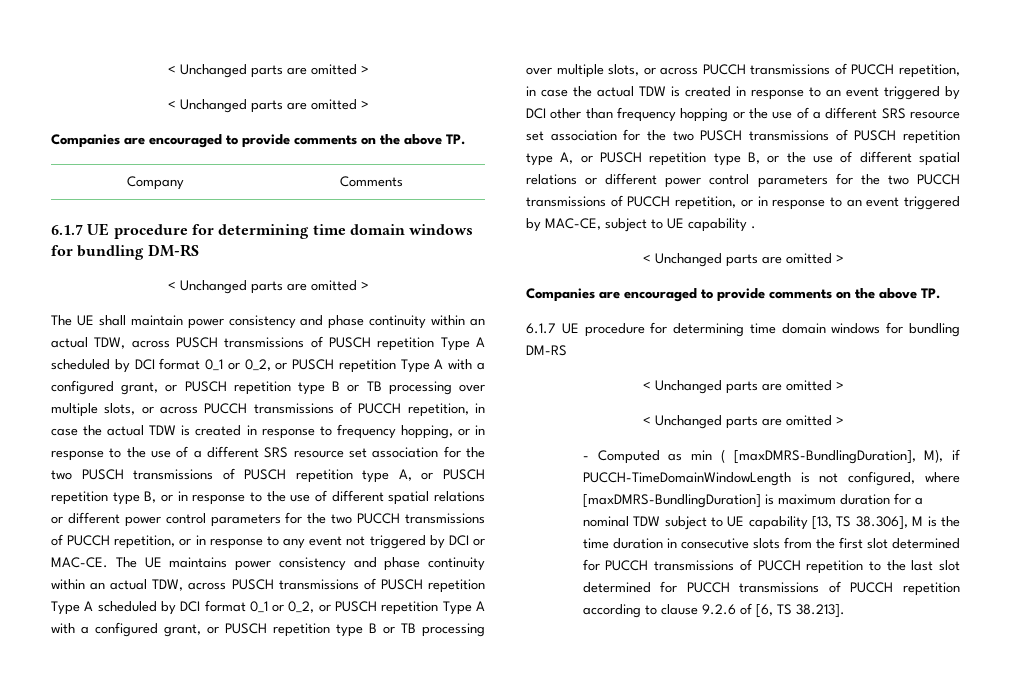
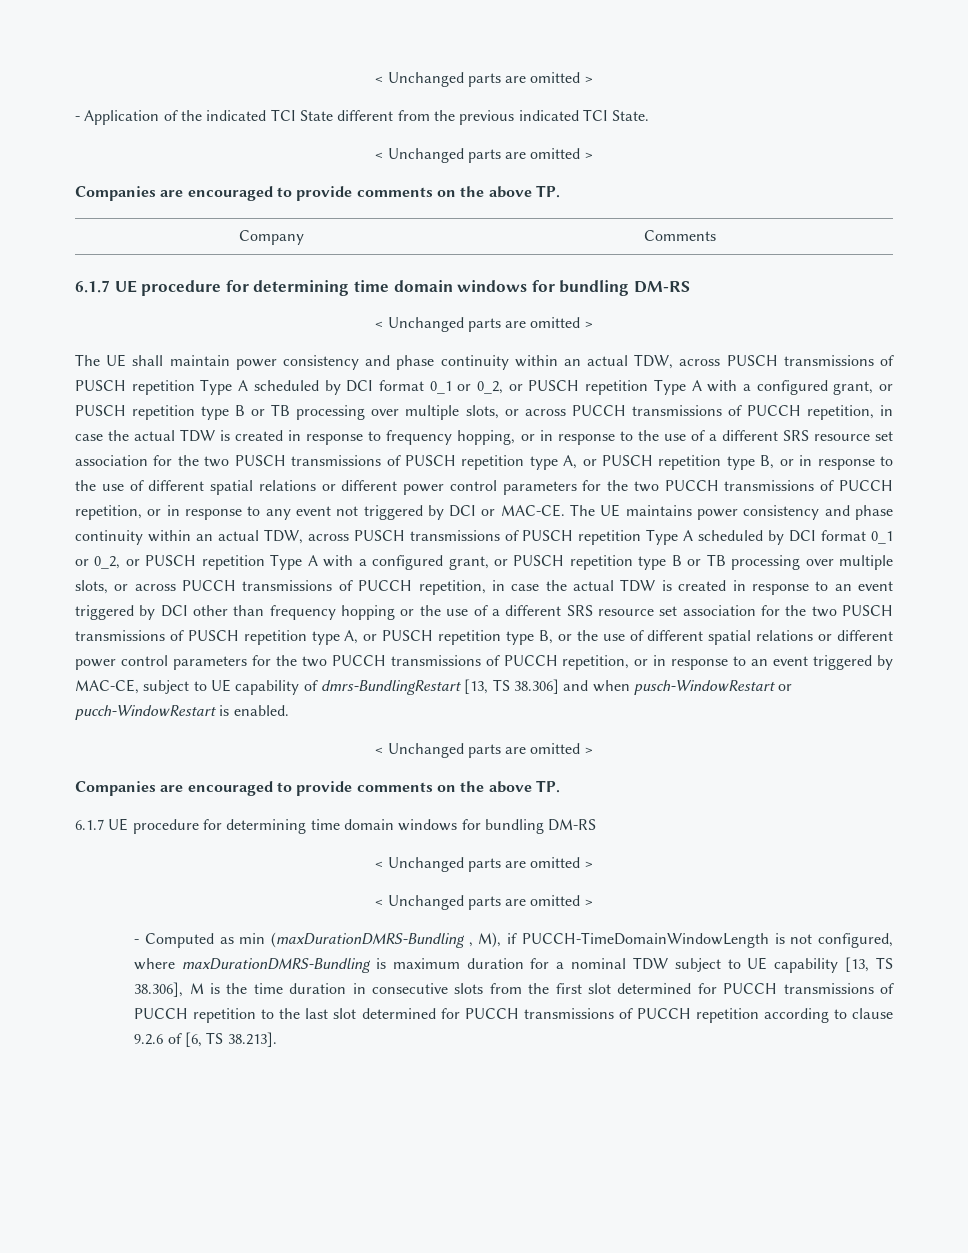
[167,64,369,78] < Unchanged parts are omitted > -> [375,72,593,87] [75,109,650,125] < Unchanged parts are omitted > // - Application of the indicated TCI State different from the previous indicated TCI State.
[751,226,756,229] . -> [303,679,793,695] [75,705,289,720] of dmrs-BundlingRestart [13, TS 38.306] and when pusch-WindowRestart or pucch-WindowRestart is enabled.
[720,449,916,464] ( [maxDMRS-BundlingDuration], -> [271,932,473,948] (maxDurationDMRS-Bundling ,
[582,494,761,508] [maxDMRS-BundlingDuration] -> [182,958,372,973] maxDurationDMRS-Bundling

